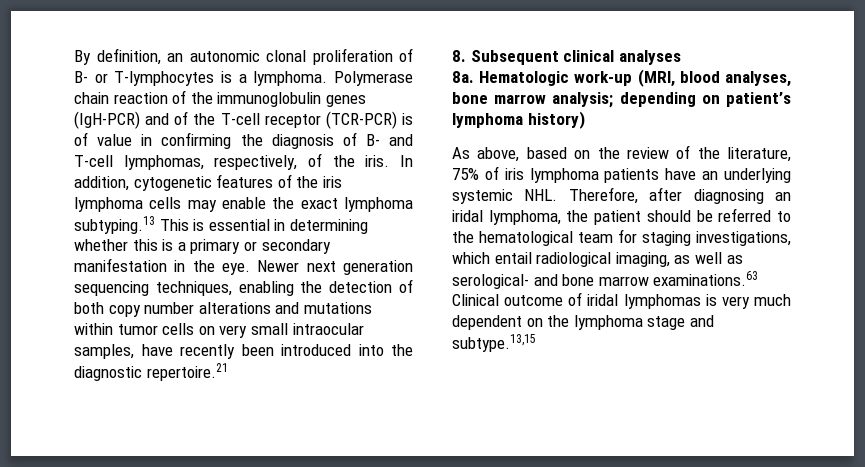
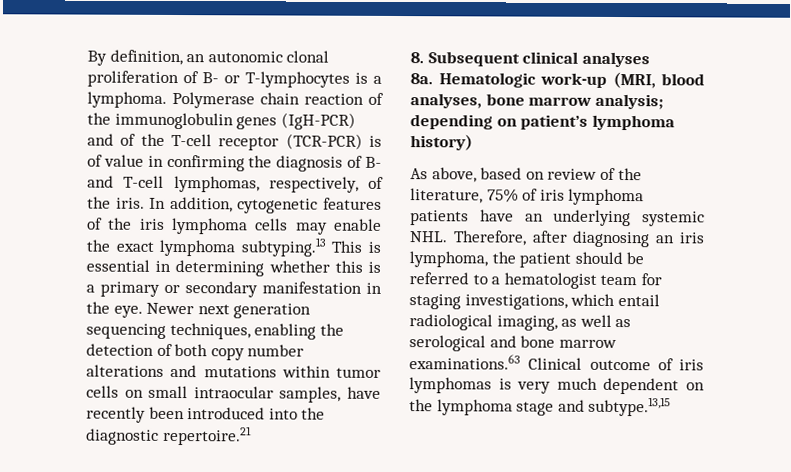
[219,325,248,338] very -> (144, 393) none
[597,147,620,159] the -> (545, 175) none
[452,210,483,222] iridal -> [679,232,705,244] iris
[452,231,573,246] the hematological -> [491,272,597,289] a hematologist
[452,274,529,289] serological- -> [409,335,486,352] serological
[587,294,619,306] iridal -> [679,359,704,371] iris

